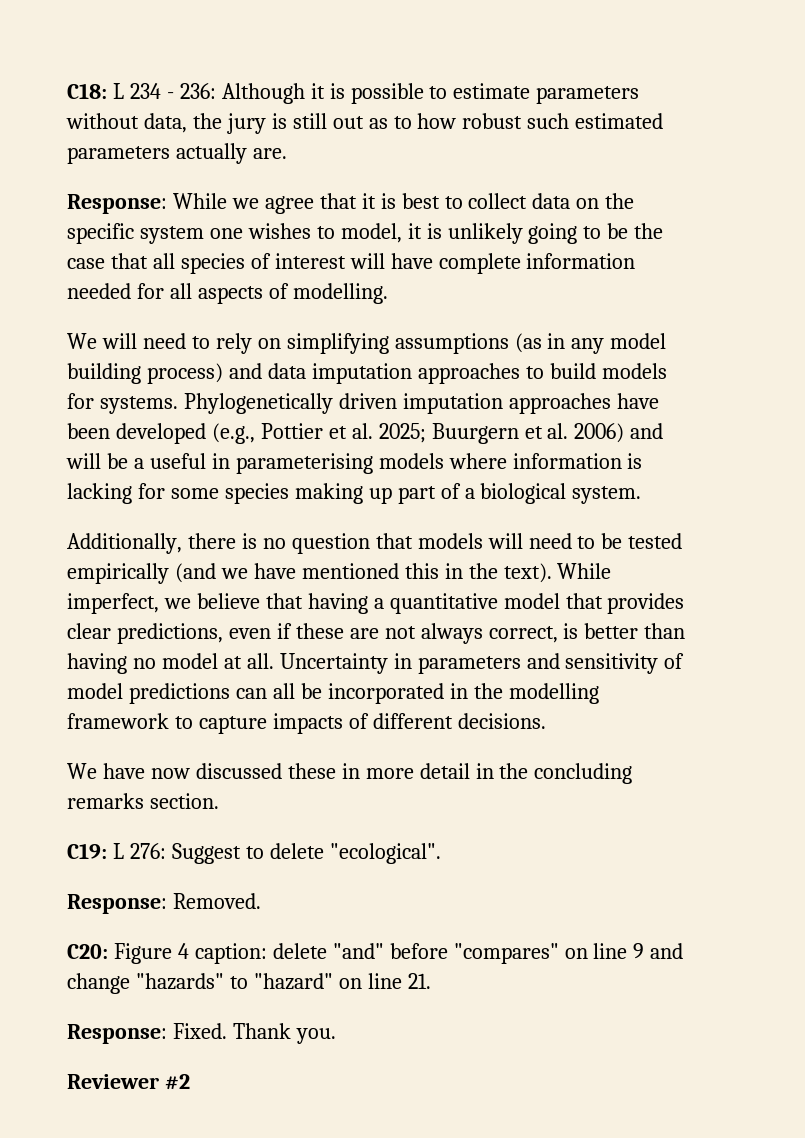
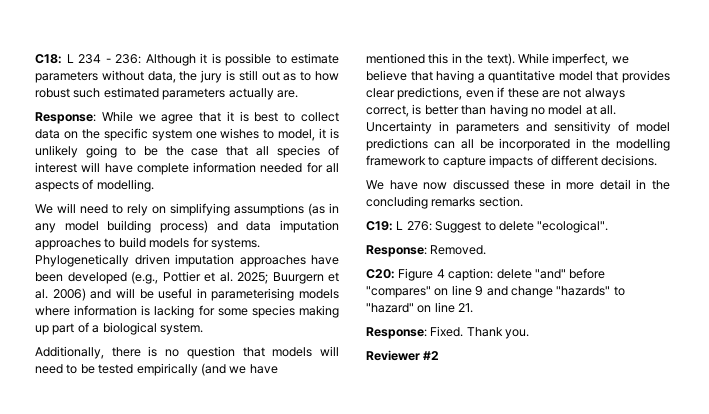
[133,458,144,469] a -> (154, 294) none

